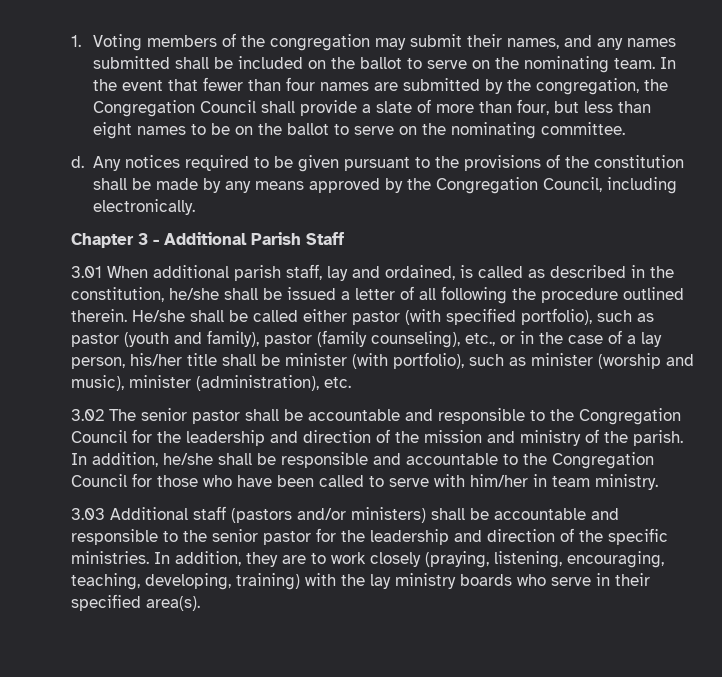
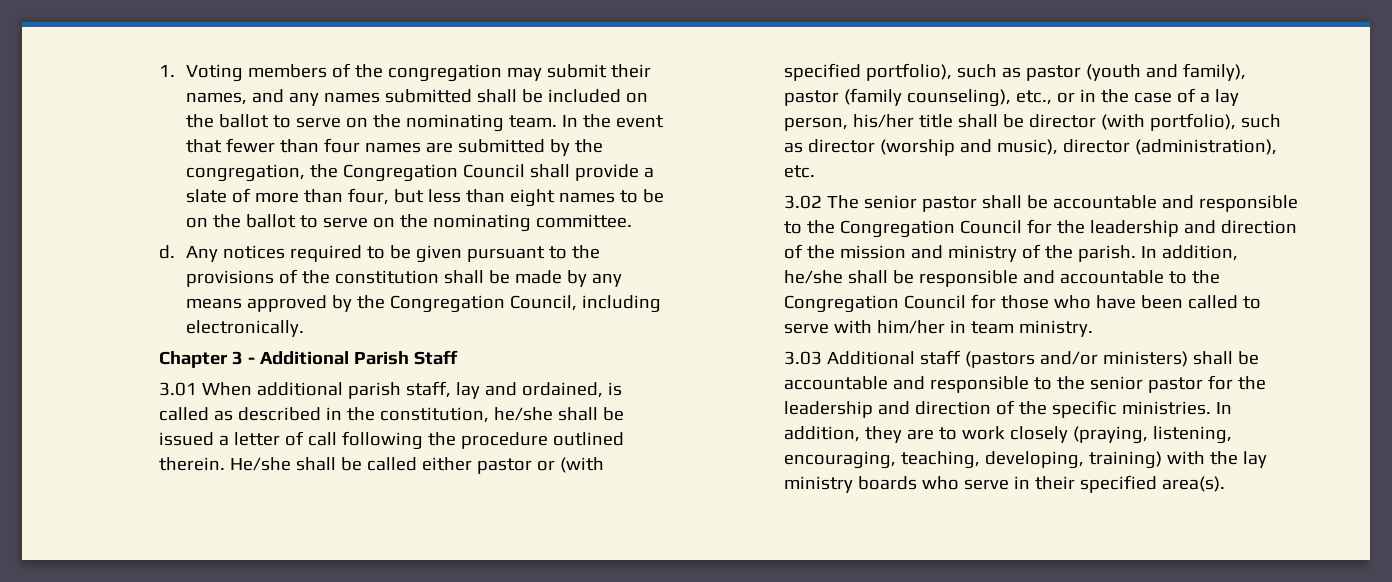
[419,288,437,300] all -> [307,432,337,446] call
(401, 318) none -> [536,460,555,471] or
[285,353,348,366] minister -> [1028,114,1096,128] director
[531,353,594,366] minister -> [807,139,875,153] director
[129,375,192,388] minister -> [1062,139,1130,153] director

